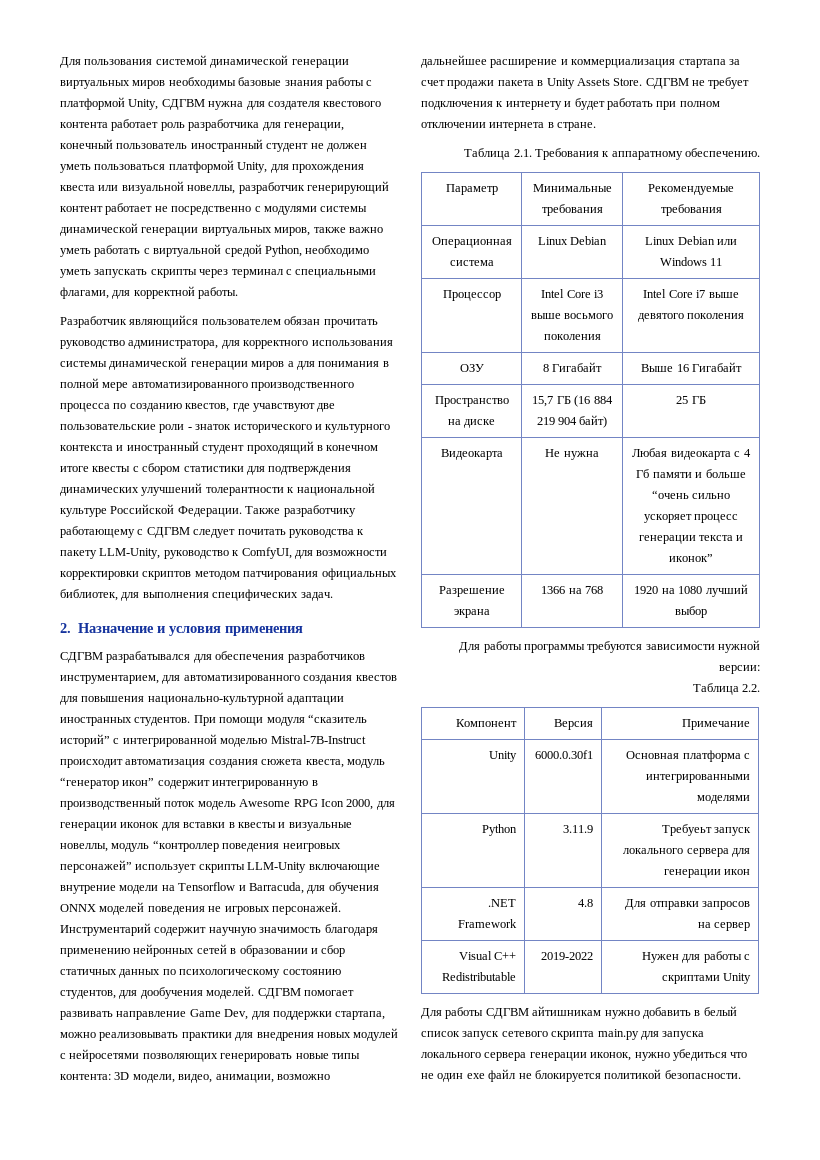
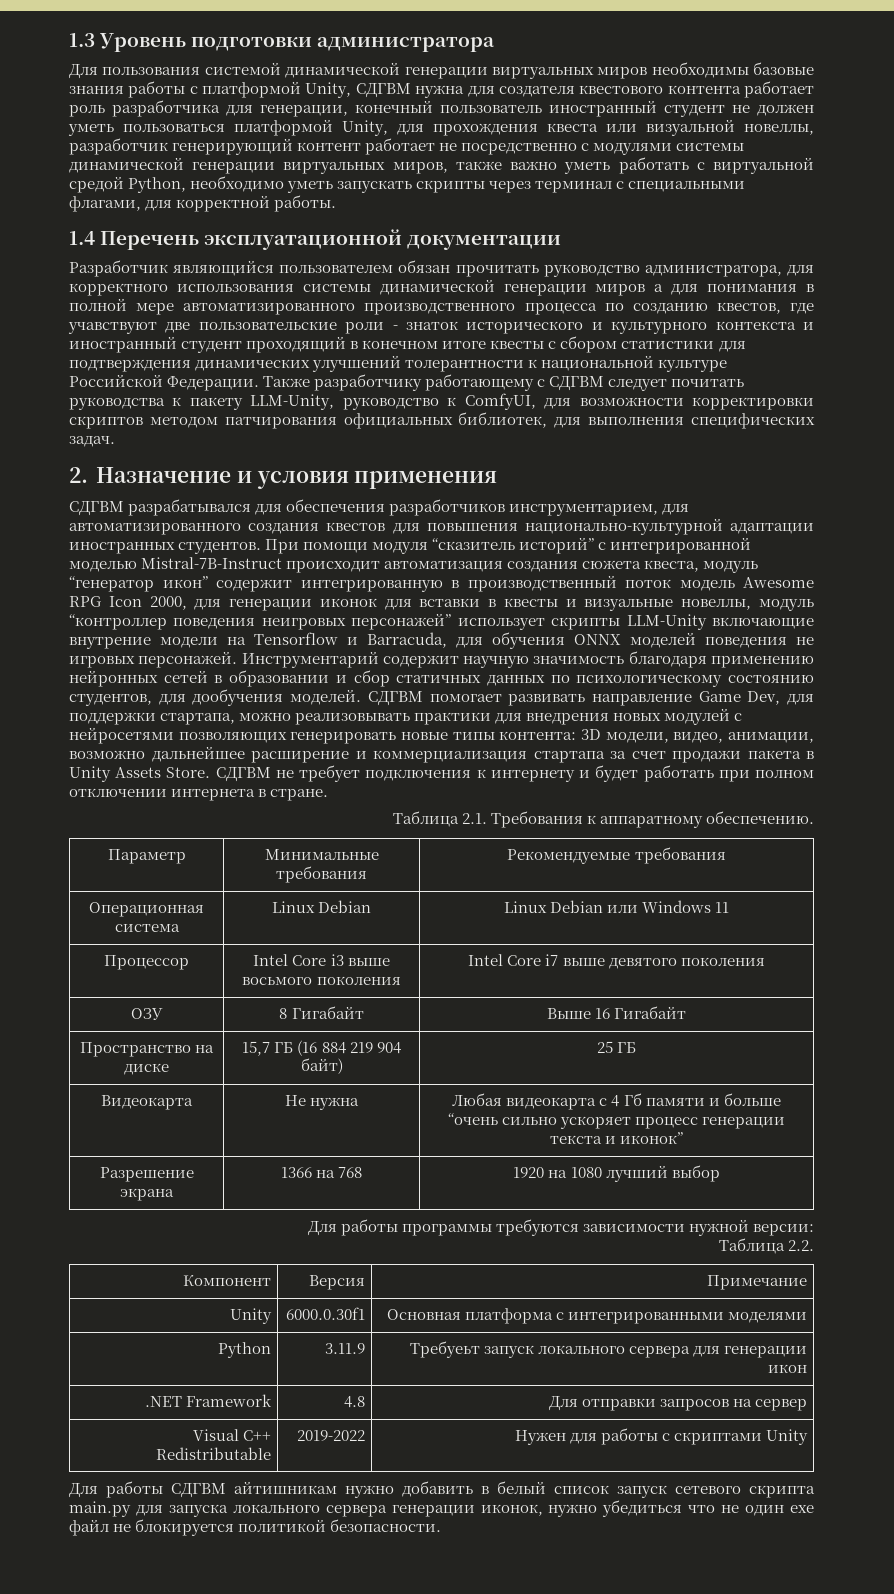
(60, 62) none -> [69,33,496,52] 1.3 Уровень подготовки администратора //
(239, 293) none -> [69,229,562,250] // 1.4 Перечень эксплуатационной документации

